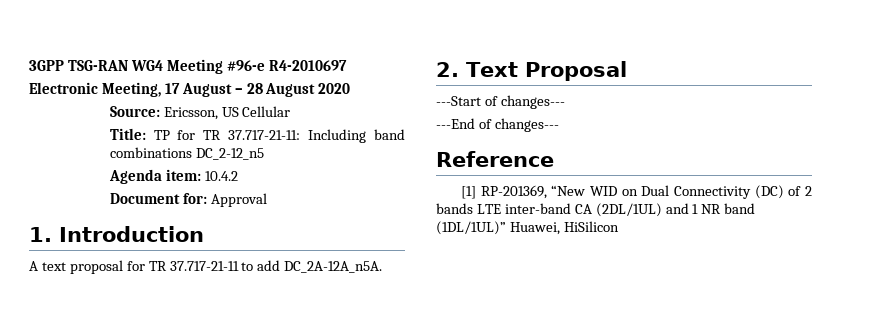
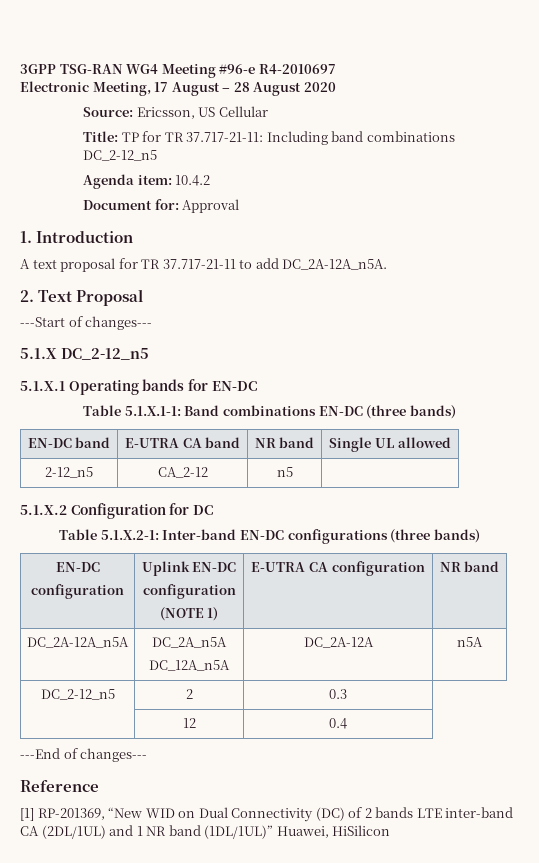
(565, 102) none -> [20,348,149,360] [20,379,257,395] [83,405,456,419] [27,437,111,448] [124,437,241,448] [254,437,315,448] [329,437,451,452] [45,467,93,478] [157,467,208,478] [276,467,293,477] [20,503,213,519] [59,529,480,544] [55,562,100,572] [31,584,124,599] [141,561,237,576] [142,584,236,599] [159,607,219,621] [251,561,425,576] [439,561,500,572] [27,637,129,648] [152,637,227,648] [149,660,230,671] [303,637,374,648] [457,637,483,647] [40,689,115,700] [185,689,193,699] [329,689,347,699] [182,718,196,728] [329,718,347,729] // 5.1.X DC_2-12_n5 // 5.1.X.1 Operating bands for EN-DC // Table 5.1.X.1-1: Band combinations EN-DC (three bands) // EN-DC band | E-UTRA CA band | NR band | Single UL allowed // 2-12_n5 | CA_2-12 | n5 | // 5.1.X.2 Configuration for DC // Table 5.1.X.2-1: Inter-band EN-DC configurations (three bands) // EN-DC // configuration | Uplink EN-DC // configuration // (NOTE 1) | E-UTRA CA configuration | NR band // DC_2A-12A_n5A | DC_2A_n5A // DC_12A_n5A | DC_2A-12A | n5A // DC_2-12_n5 | 2 | 0.3 // | 12 | 0.4

